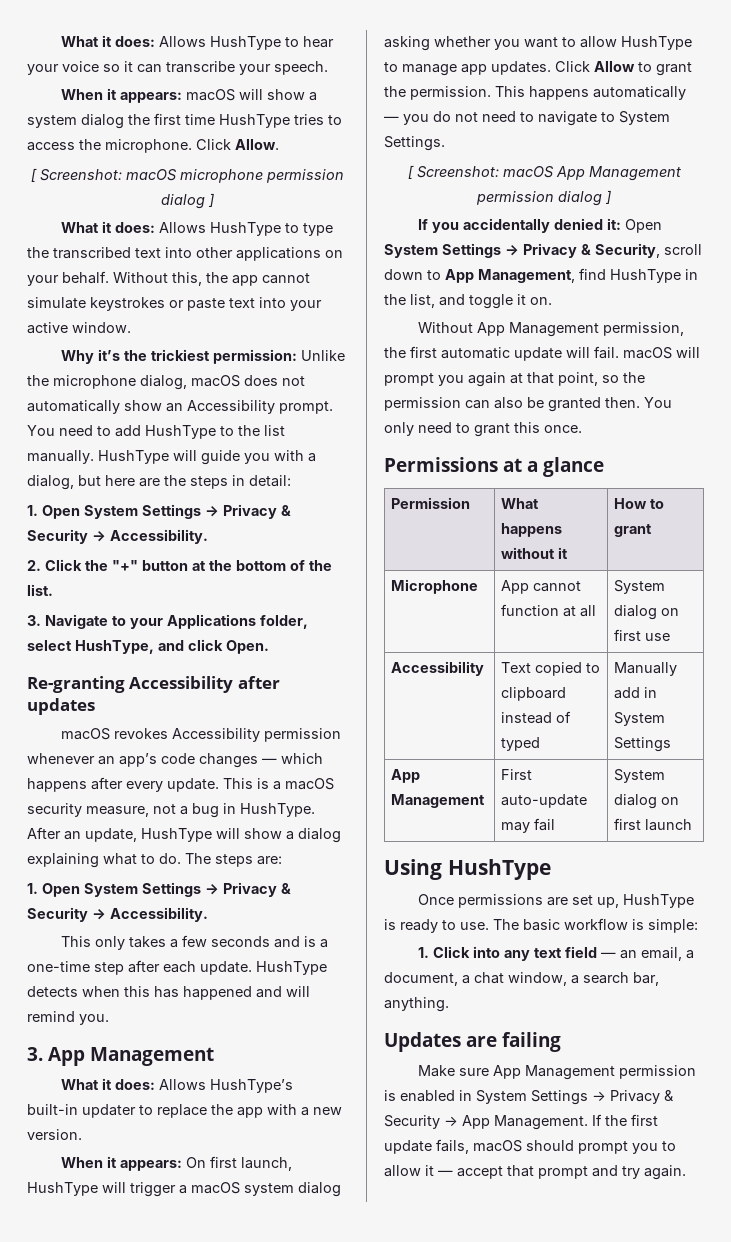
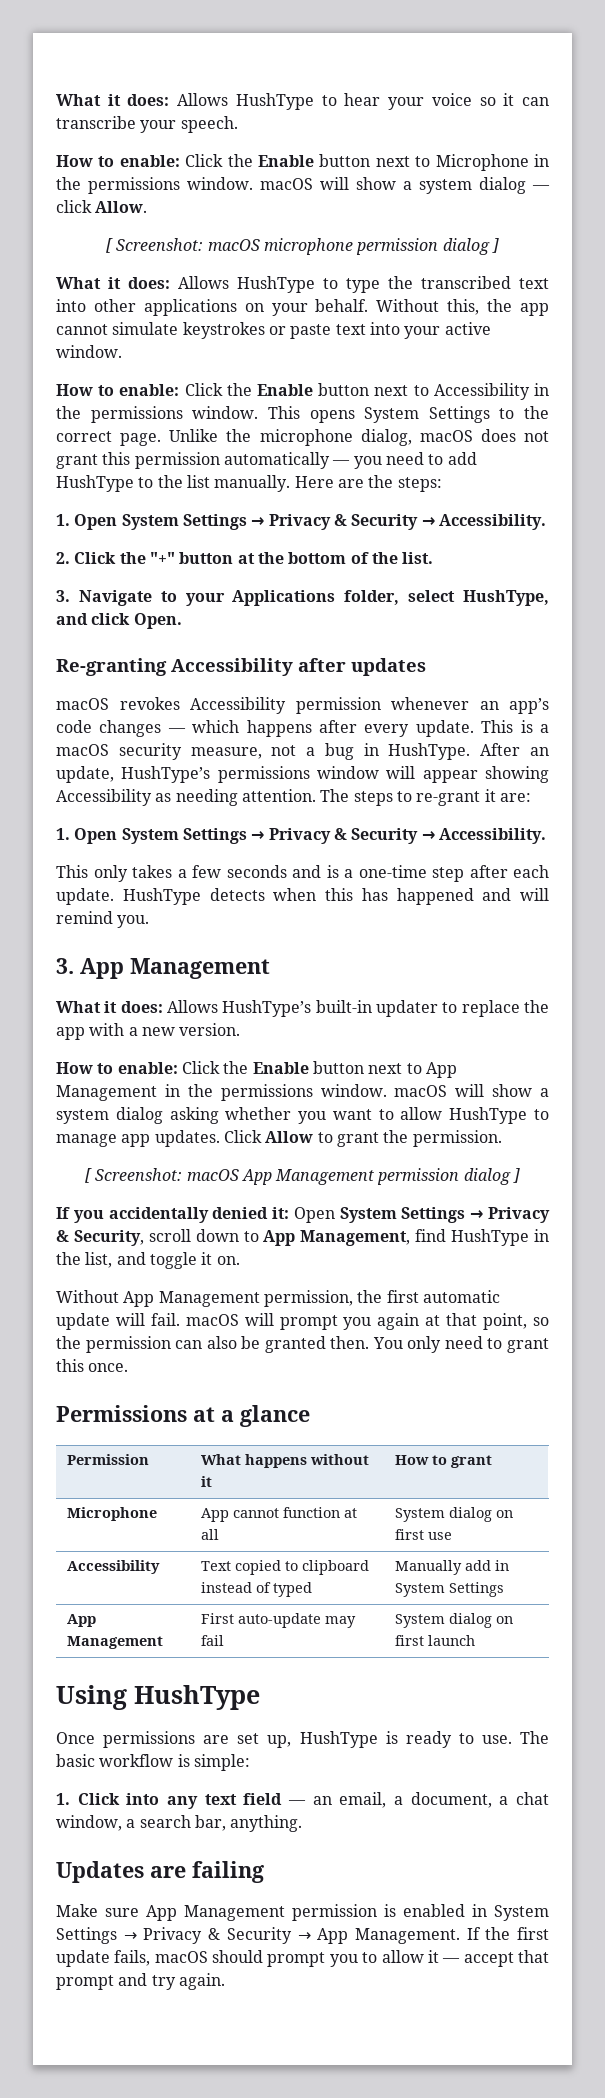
[60,88,317,103] [27,113,342,129] [27,139,231,153] When it appears: macOS will show a system dialog the first time HushType tries to access the microphone. Click -> [56,154,549,171] [56,177,550,194] [56,200,92,213] How to enable: Click the Enable button next to Microphone in the permissions window. macOS will show a system dialog — click
[60,349,297,364] Why it’s the trickiest permission: -> [56,383,549,400] [56,406,549,423] [56,431,162,446] How to enable: Click the Enable button next to Accessibility in the permissions window. This opens System Settings to the correct page.
[27,400,333,414] [27,425,55,436] automatically show an Accessibility prompt. You -> [56,452,382,469] grant this permission automatically — you
[98,450,316,465] [27,475,291,490] HushType will guide you with a dialog, but here are the steps in detail: -> [294,475,442,492] Here are the steps:
[141,828,341,843] [27,853,253,868] HushType will show a dialog explaining what to do. The steps -> [121,766,549,783] [56,789,496,806] HushType’s permissions window will appear showing Accessibility as needing attention. The steps to re-grant it
[60,1156,292,1171] [27,1182,240,1197] When it appears: On first launch, HushType will trigger a macOS -> [56,1061,457,1078] [56,1084,549,1101] How to enable: Click the Enable button next to App Management in the permissions window. macOS will show a
[495,86,686,100] [384,111,670,126] [384,136,445,151] This happens automatically — you do not need to navigate to System Settings. -> (502, 1138) none

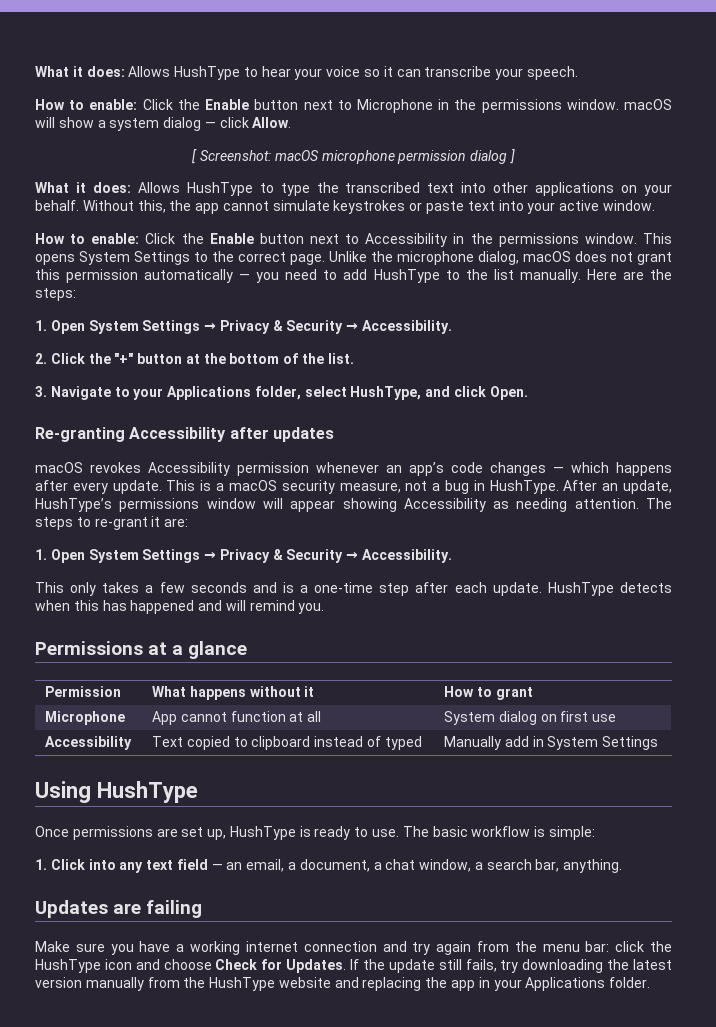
[56,958,270,979] [56,1000,549,1017] [56,1023,241,1040] [56,1061,457,1078] [56,1084,549,1101] [56,1107,549,1124] [56,1130,502,1147] [84,1168,521,1185] [56,1207,550,1223] [56,1229,549,1246] [56,1252,240,1269] [56,1290,500,1307] [56,1313,550,1330] [56,1336,550,1353] [56,1359,129,1372] // 3. App Management // What it does: Allows HushType’s built-in updater to replace the app with a new version. // How to enable: Click the Enable button next to App Management in the permissions window. macOS will show a system dialog asking whether you want to allow HushType to manage app updates. Click Allow to grant the permission. // [ Screenshot: macOS App Management permission dialog ] // If you accidentally denied it: Open System Settings → Privacy & Security, scroll down to App Management, find HushType in the list, and toggle it on. // Without App Management permission, the first automatic update will fail. macOS will prompt you again at that point, so the permission can also be granted then. You only need to grant this once. -> (325, 608) none
[67,1614,97,1627] [67,1636,164,1649] [201,1613,357,1628] [201,1635,225,1646] [395,1613,514,1628] [395,1635,476,1646] // App Management | First auto-update may fail | System dialog on first launch -> (659, 743) none
[146,1904,549,1921] [56,1927,549,1944] [56,1950,550,1967] [56,1973,225,1990] App Management permission is enabled in System Settings → Privacy & Security → App Management. If the first update fails, macOS should prompt you to allow it — accept that prompt and try again. -> [110,941,672,955] [35,959,673,973] [35,977,651,991] you have a working internet connection and try again from the menu bar: click the HushType icon and choose Check for Updates. If the update still fails, try downloading the latest version manually from the HushType website and replacing the app in your Applications folder.

